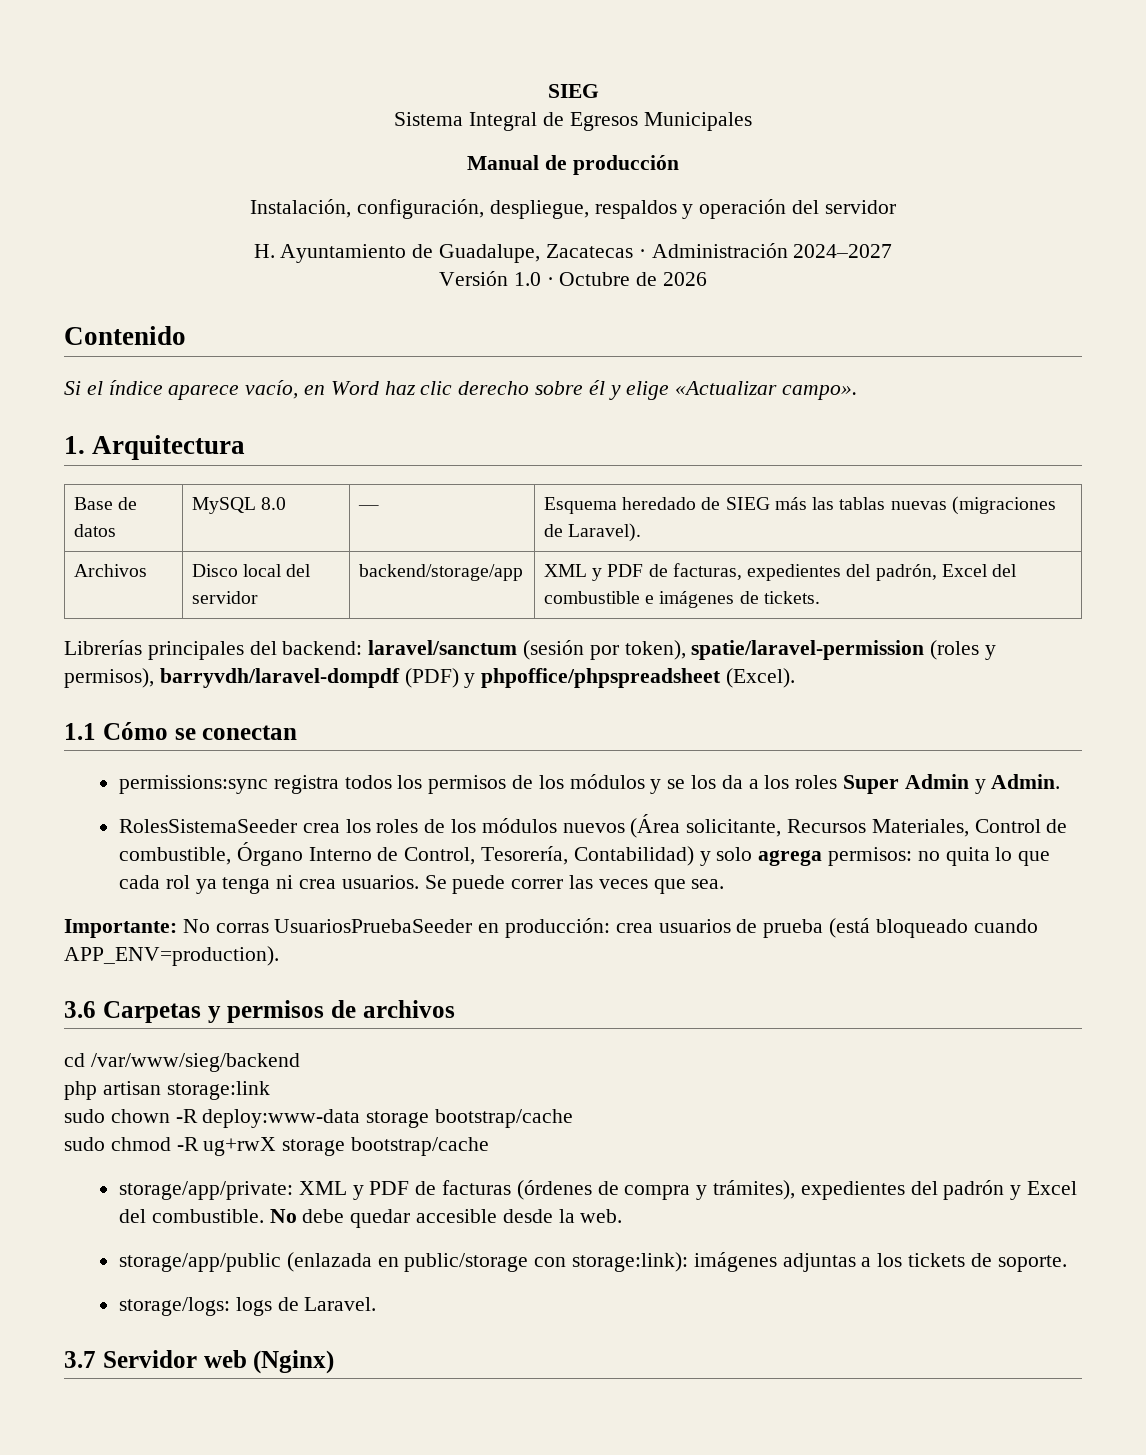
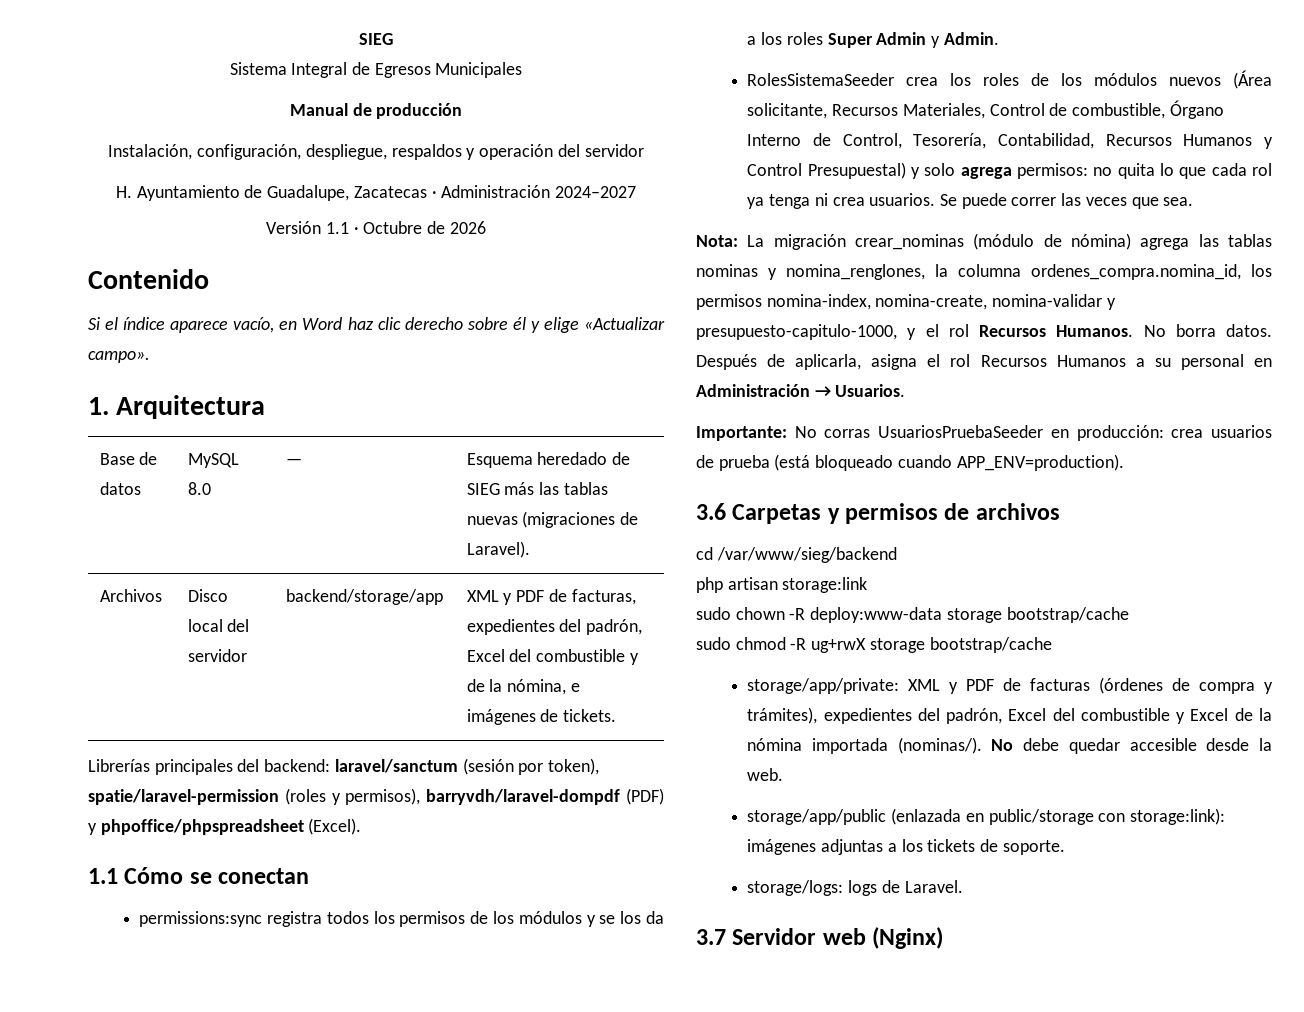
[513,272,541,286] 1.0 -> [325,222,349,234] 1.1
(640, 597) none -> [629,653,639,665] [466,679,567,695] y de la nómina,
[573,846,694,866] Contabilidad) -> [997,133,1273,149] [747,162,906,179] Contabilidad, Recursos Humanos y Control Presupuestal)
(725, 884) none -> [696,233,1272,250] [696,264,1272,280] [696,294,1116,310] [696,324,1272,340] [696,354,1272,370] [696,384,906,397] // Nota: La migración crear_nominas (módulo de nómina) agrega las tablas nominas y nomina_renglones, la columna ordenes_compra.nomina_id, los permisos nomina-index, nomina-create, nomina-validar y presupuesto-capitulo-1000, y el rol Recursos Humanos. No borra datos. Después de aplicarla, asigna el rol Recursos Humanos a su personal en Administración → Usuarios.
[943,1180,1078,1200] [118,1209,264,1223] padrón y Excel del combustible. -> [946,708,1272,724] [747,737,982,754] padrón, Excel del combustible y Excel de la nómina importada (nominas/).

